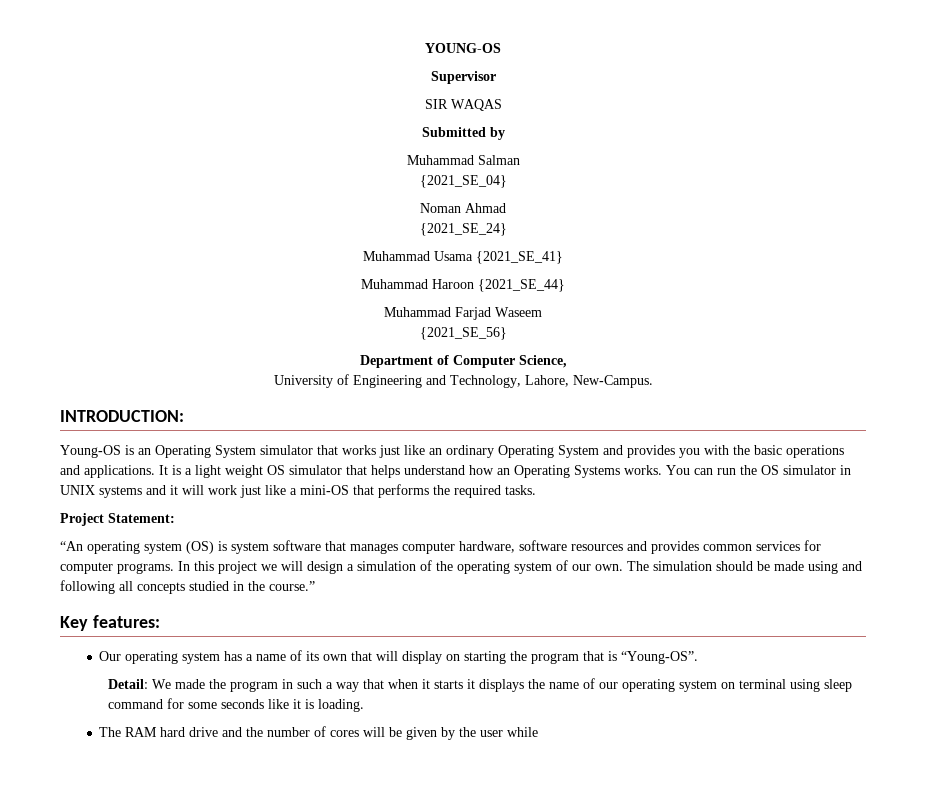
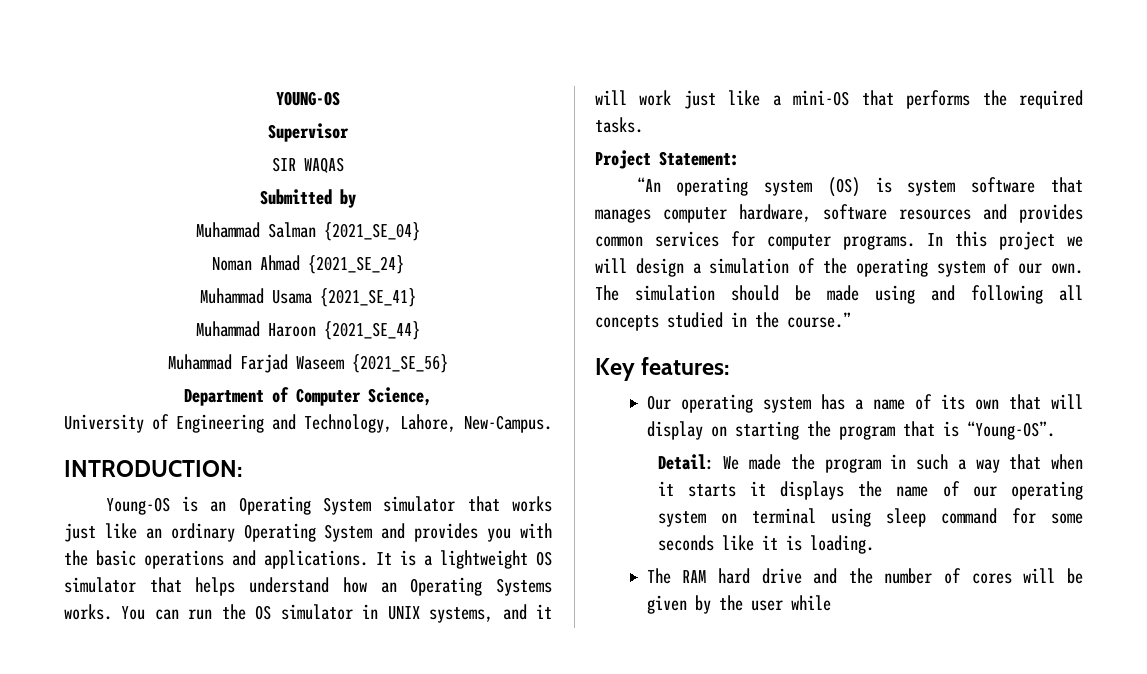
(520, 160) // -> (316, 230) none
(506, 208) // -> (300, 263) none
(542, 312) // -> (344, 363) none
[195,465,263,478] light weight -> [440,550,528,569] lightweight
[99,486,142,498] systems -> [429,607,494,623] systems,

